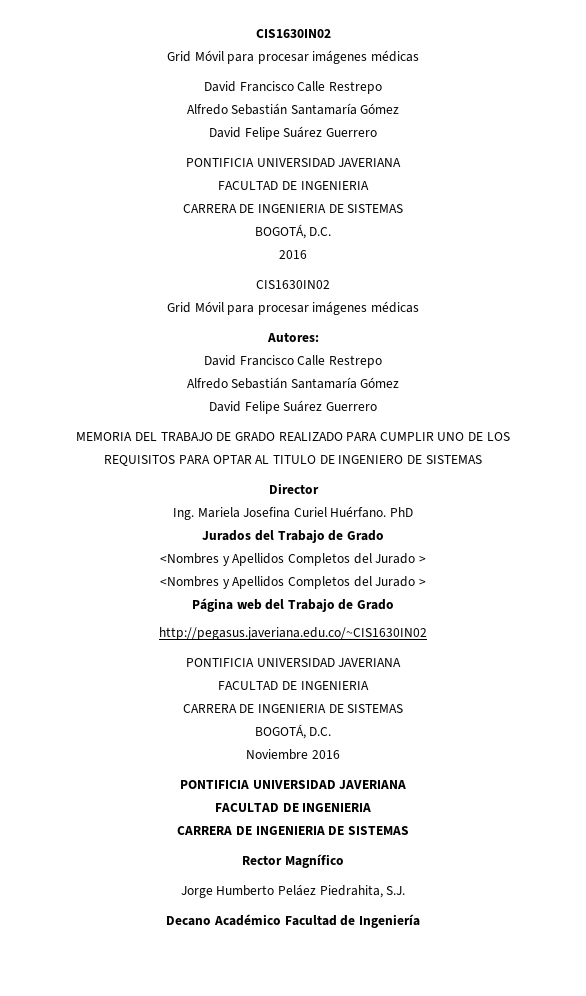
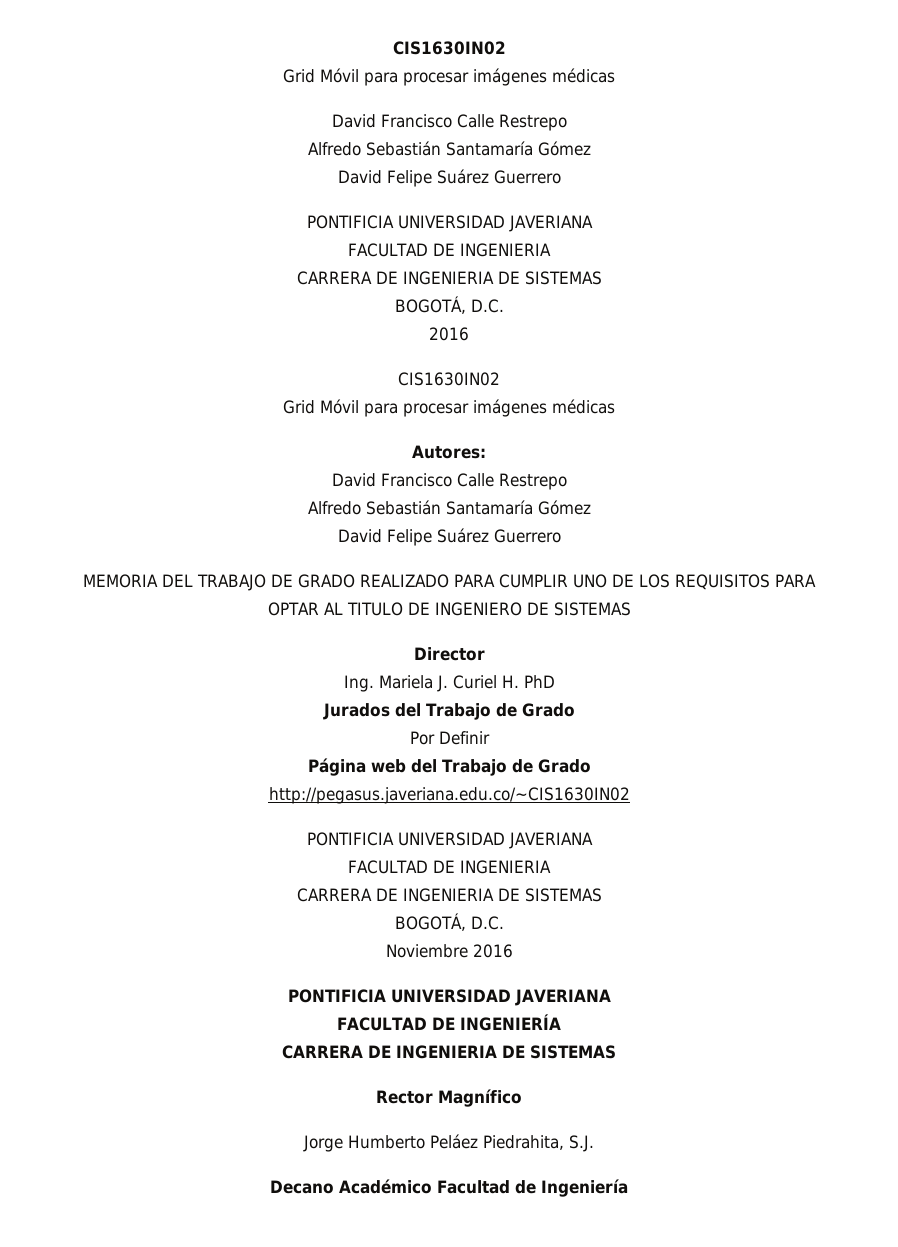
[243,506,387,518] Josefina Curiel Huérfano. -> [436,675,519,692] J. Curiel H.
[160,553,426,566] [160,576,426,589] <Nombres y Apellidos Completos del Jurado > // <Nombres y Apellidos Completos del Jurado > -> [409,731,490,745] Por Definir
[302,803,372,812] INGENIERIA -> [459,1014,561,1031] INGENIERÍA

